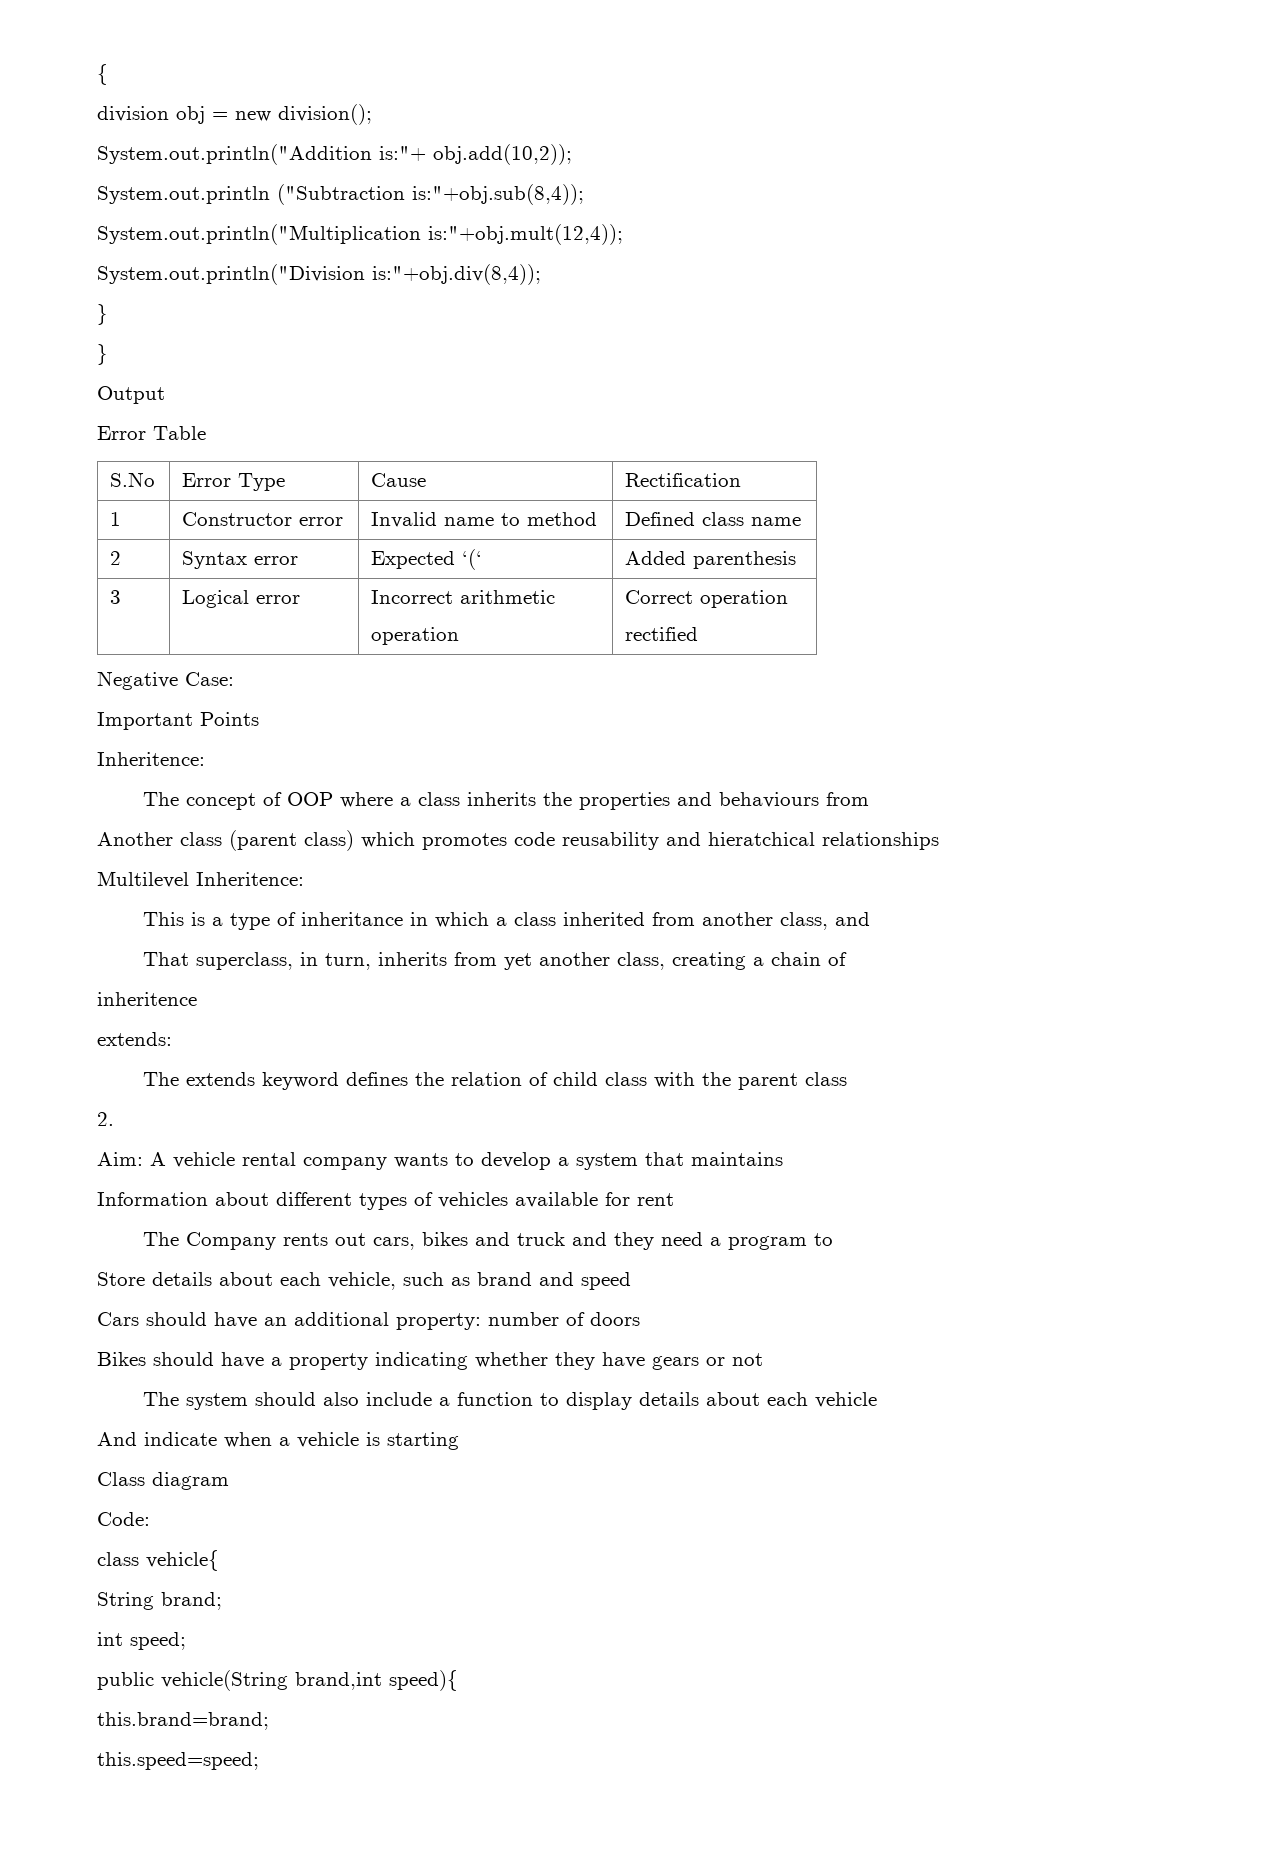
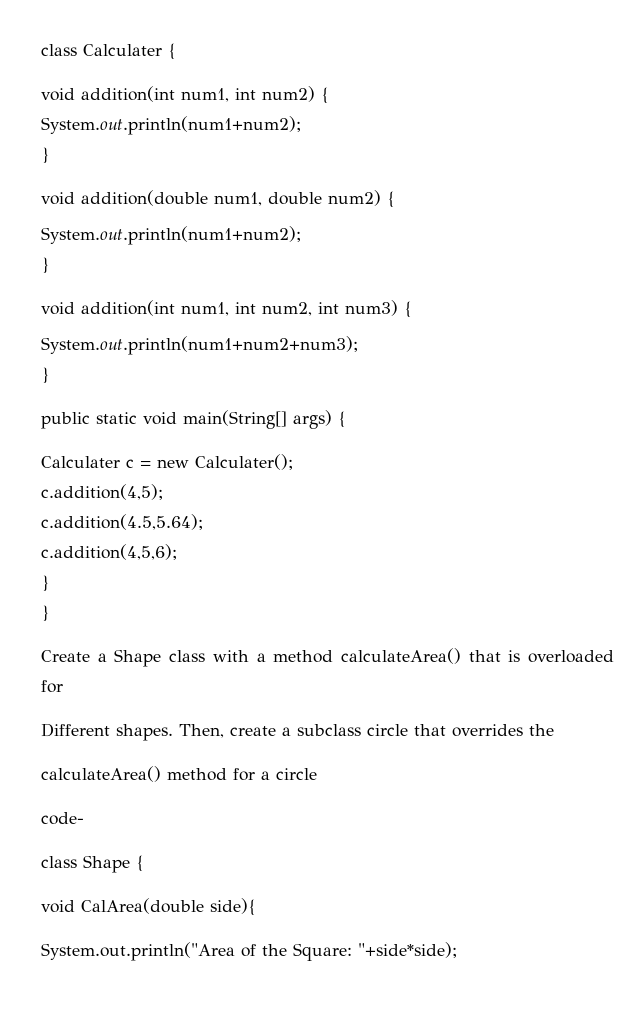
[97,64,108,85] [97,104,372,125] [97,144,572,165] [97,184,584,205] [97,224,623,245] [97,264,541,285] [97,304,108,325] [97,344,108,365] [97,386,165,404] [97,426,206,440] [110,472,156,487] [182,473,286,491] [371,473,427,487] [625,473,742,487] [110,512,122,526] [182,512,344,526] [371,512,598,528] [625,512,802,526] [110,551,122,565] [182,551,299,569] [371,549,483,570] [625,551,797,569] [110,590,122,604] [182,590,301,608] [371,590,556,604] [371,627,460,645] [625,590,789,608] [625,627,699,641] [97,671,234,690] [97,712,259,730] [97,752,205,766] [142,792,869,810] [97,830,939,851] [97,871,304,888] [142,912,870,930] [142,952,847,970] [97,992,197,1006] [97,1032,172,1046] [142,1072,847,1090] [97,1112,114,1126] [97,1152,783,1170] [97,1192,674,1210] [142,1232,833,1250] [97,1272,631,1290] [97,1312,640,1330] [97,1352,763,1370] [142,1392,877,1410] [97,1432,459,1450] [97,1472,229,1490] [97,1512,150,1526] [97,1550,219,1571] [97,1592,222,1610] [97,1632,186,1650] [97,1670,458,1691] [97,1712,269,1730] [97,1752,259,1770] { // division obj = new division(); // System.out.println("Addition is:"+ obj.add(10,2)); // System.out.println ("Subtraction is:"+obj.sub(8,4)); // System.out.println("Multiplication is:"+obj.mult(12,4)); // System.out.println("Division is:"+obj.div(8,4)); // } // } // Output // Error Table // S.No | Error Type | Cause | Rectification // 1 | Constructor error | Invalid name to method | Defined class name // 2 | Syntax error | Expected ‘(‘ | Added parenthesis // 3 | Logical error | Incorrect arithmetic // operation | Correct operation // rectified // Negative Case: // Important Points // Inheritence: // The concept of OOP where a class inherits the properties and behaviours from // Another class (parent class) which promotes code reusability and hieratchical relationships // Multilevel Inheritence: // This is a type of inheritance in which a class inherited from another class, and // That superclass, in turn, inherits from yet another class, creating a chain of // inheritence // extends: // The extends keyword defines the relation of child class with the parent class // 2. // Aim: A vehicle rental company wants to develop a system that maintains // Information about different types of vehicles available for rent // The Company rents out cars, bikes and truck and they need a program to // Store details about each vehicle, such as brand and speed // Cars should have an additional property: number of doors // Bikes should have a property indicating whether they have gears or not // The system should also include a function to display details about each vehicle // And indicate when a vehicle is starting // Class diagram // Code: // class vehicle{ // String brand; // int speed; // public vehicle(String brand,int speed){ // this.brand=brand; // this.speed=speed; -> [41,43,177,60] [41,86,330,104] [41,116,301,135] [41,147,50,164] [41,190,396,208] [41,226,301,245] [41,257,50,274] [41,300,413,318] [41,336,358,355] [41,367,50,384] [41,410,347,429] [41,454,293,470] [41,484,163,500] [41,514,203,530] [41,544,177,560] [41,575,50,592] [41,605,50,622] [41,648,614,667] [41,680,63,693] [41,723,554,741] [41,766,317,782] [41,812,84,825] [41,855,145,873] [41,898,257,916] [41,942,457,961] class Calculater { // void addition(int num1, int num2) { // System.out.println(num1+num2); // } // void addition(double num1, double num2) { // System.out.println(num1+num2); // } // void addition(int num1, int num2, int num3) { // System.out.println(num1+num2+num3); // } // public static void main(String[] args) { // Calculater c = new Calculater(); // c.addition(4,5); // c.addition(4.5,5.64); // c.addition(4,5,6); // } // } // Create a Shape class with a method calculateArea() that is overloaded for // Different shapes. Then, create a subclass circle that overrides the // calculateArea() method for a circle // code- // class Shape { // void CalArea(double side){ // System.out.println("Area of the Square: "+side*side);

